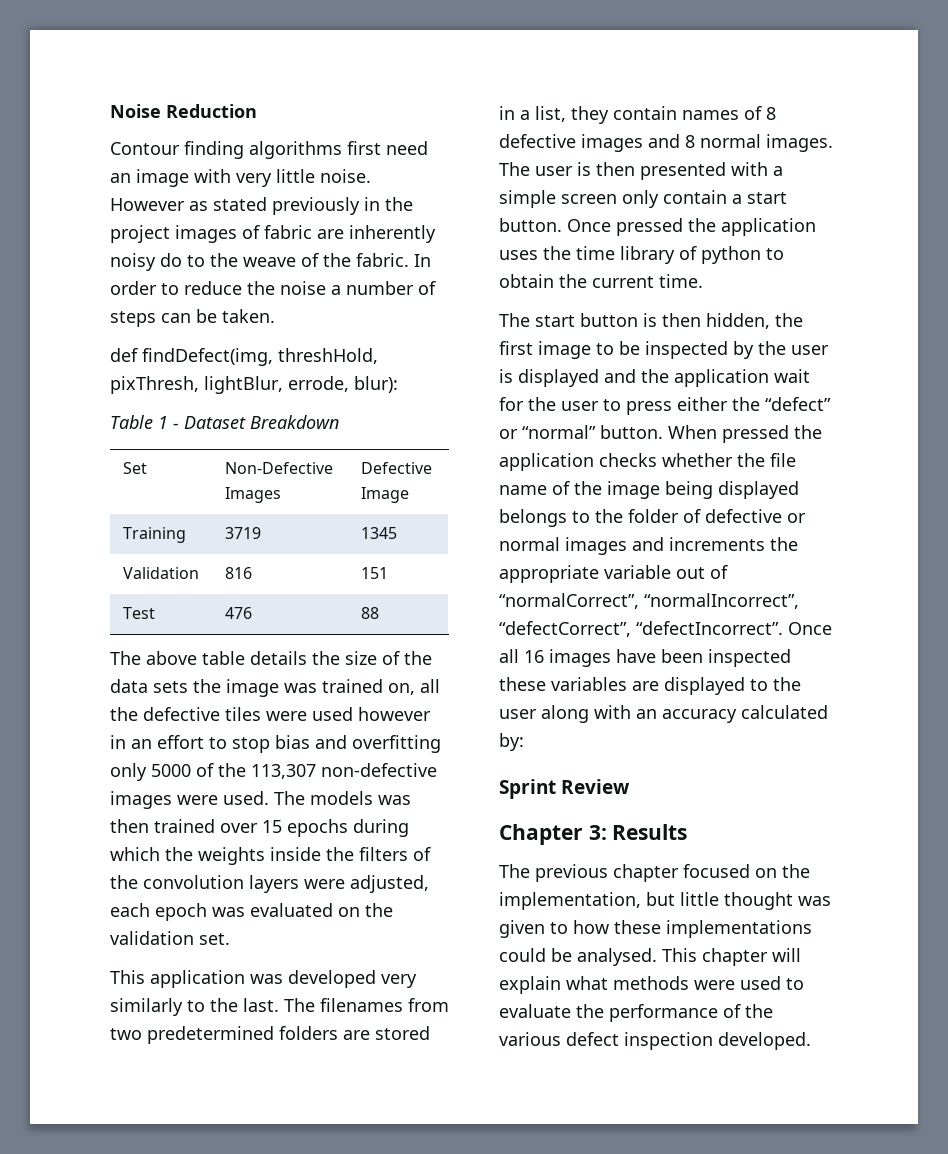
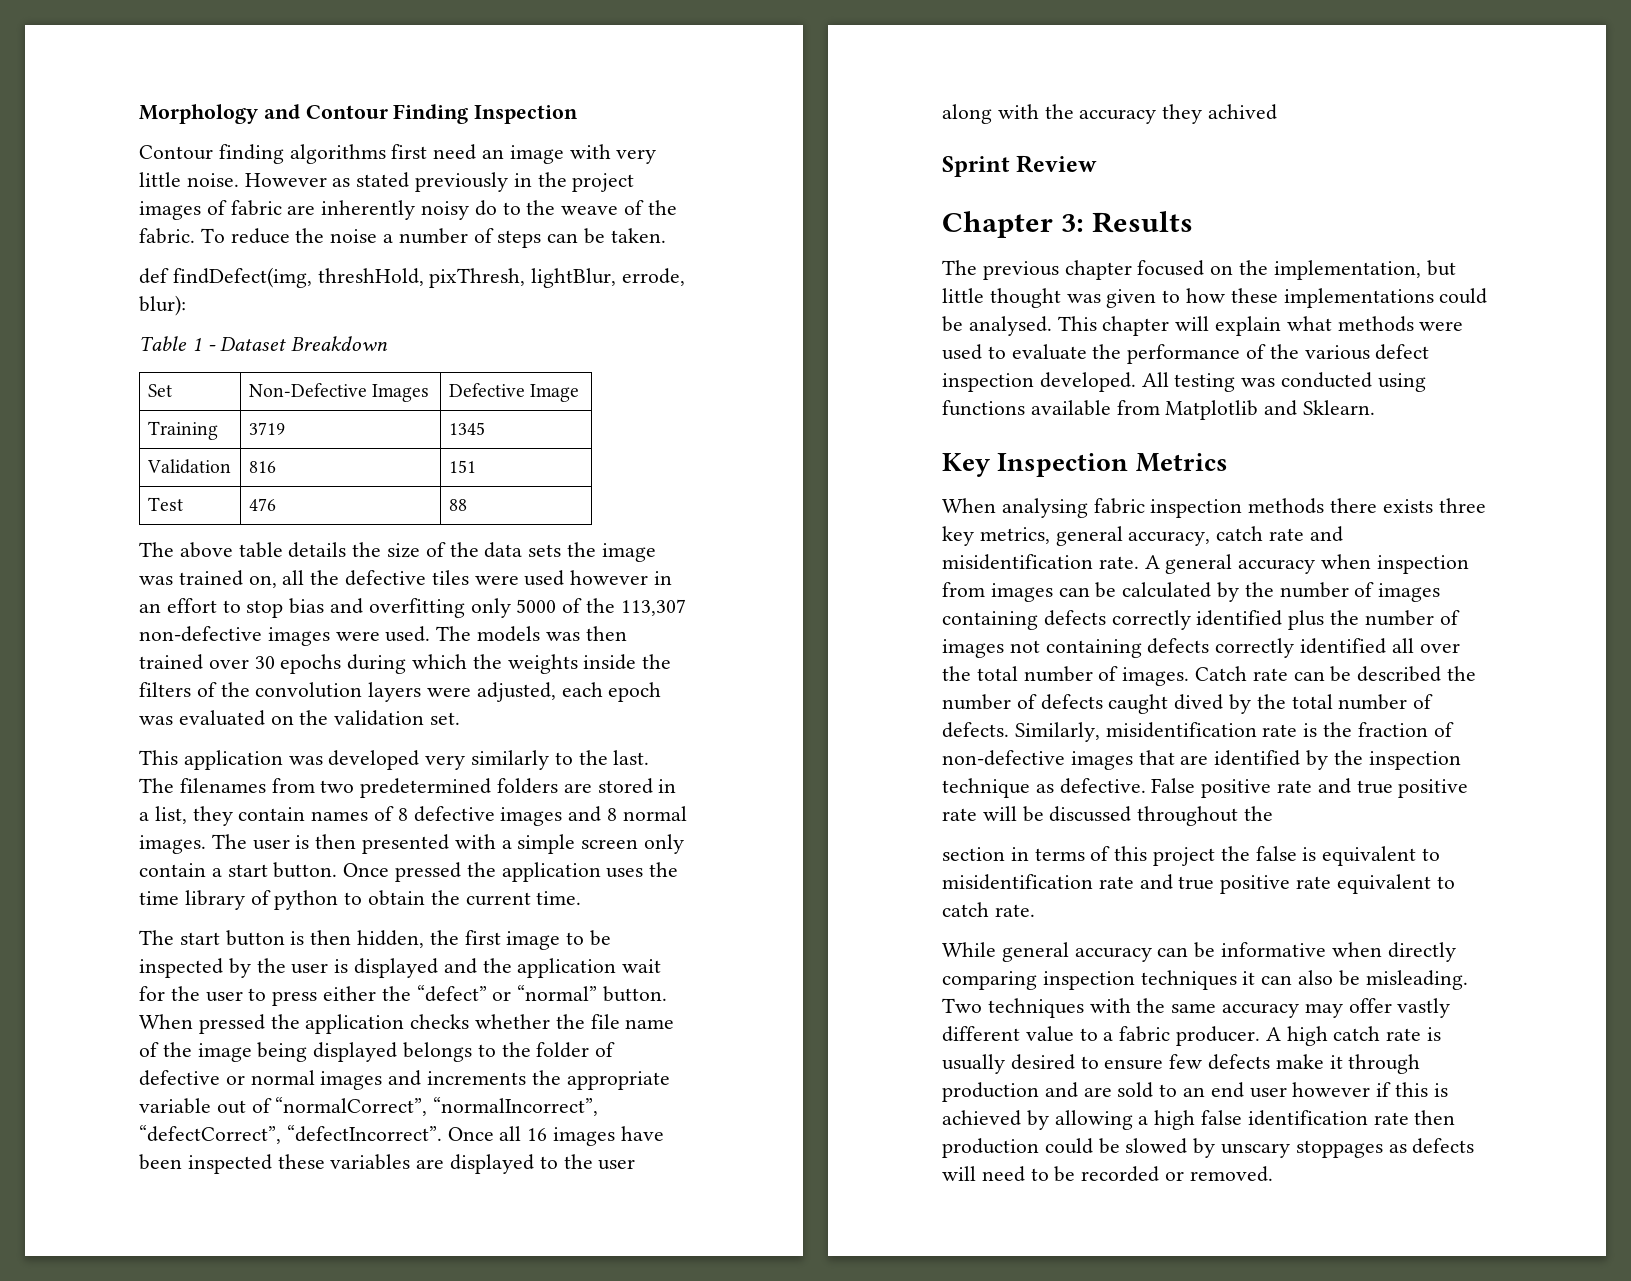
[110,104,257,118] Noise Reduction -> [139,104,579,124] Morphology and Contour Finding Inspection
[414,254,431,267] [110,281,179,295] In order to -> [200,228,225,243] To
[262,820,282,833] 15 -> [254,656,275,669] 30
[636,705,828,723] [499,733,524,751] an accuracy calculated by: -> [1044,104,1278,124] the accuracy they achived
(811, 1041) none -> [1141,372,1426,392] [942,400,1376,420] [942,453,1228,477] [942,498,1486,518] [942,526,1343,546] [942,554,1469,574] [942,582,1441,602] [942,610,1460,630] [942,638,1460,658] [942,666,1477,686] [942,694,1434,714] [942,722,1454,742] [942,750,1461,770] [942,778,1469,798] [942,806,1274,826] [942,846,1441,866] [942,874,1455,894] [942,902,1035,917] [942,942,1456,962] [942,970,1468,990] [942,998,1451,1018] [942,1026,1442,1046] [942,1054,1421,1074] [942,1082,1448,1102] [942,1110,1456,1130] [942,1138,1475,1158] [942,1166,1273,1182] All testing was conducted using functions available from Matplotlib and Sklearn. // Key Inspection Metrics // When analysing fabric inspection methods there exists three key metrics, general accuracy, catch rate and misidentification rate. A general accuracy when inspection from images can be calculated by the number of images containing defects correctly identified plus the number of images not containing defects correctly identified all over the total number of images. Catch rate can be described the number of defects caught dived by the total number of defects. Similarly, misidentification rate is the fraction of non-defective images that are identified by the inspection technique as defective. False positive rate and true positive rate will be discussed throughout the // section in terms of this project the false is equivalent to misidentification rate and true positive rate equivalent to catch rate. // While general accuracy can be informative when directly comparing inspection techniques it can also be misleading. Two techniques with the same accuracy may offer vastly different value to a fabric producer. A high catch rate is usually desired to ensure few defects make it through production and are sold to an end user however if this is achieved by allowing a high false identification rate then production could be slowed by unscary stoppages as defects will need to be recorded or removed.

